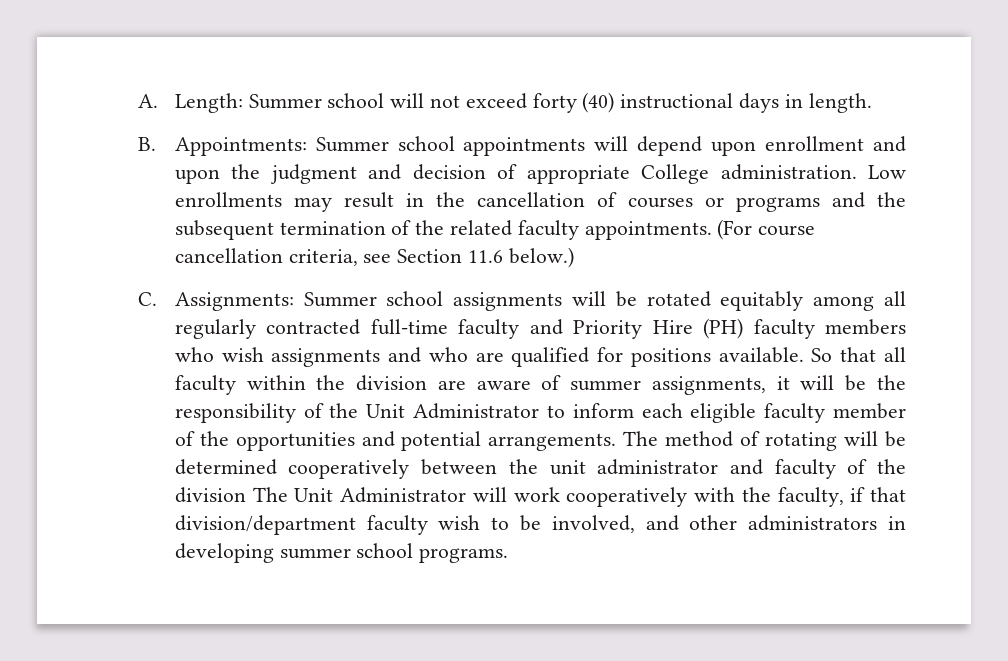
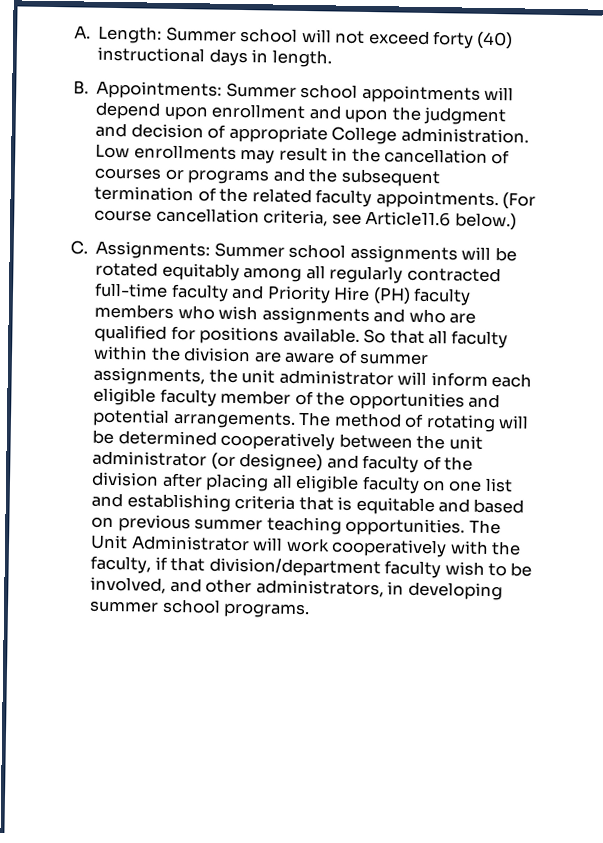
[397,249,503,263] Section 11.6 -> [365,210,452,227] Article11.6
[776,375,906,391] [174,403,565,423] it will be the responsibility of the Unit Administrator to -> [208,368,428,386] the unit administrator will
(719, 467) none -> [210,452,324,472] (or designee)
(246, 495) none -> [161,472,513,494] [91,492,525,516] [91,514,466,537] after placing all eligible faculty on one list and establishing criteria that is equitable and based on previous summer teaching opportunities.
[748,515,878,531] administrators -> [255,579,384,598] administrators,

